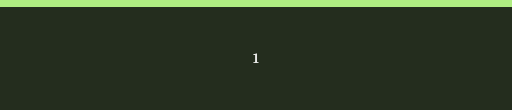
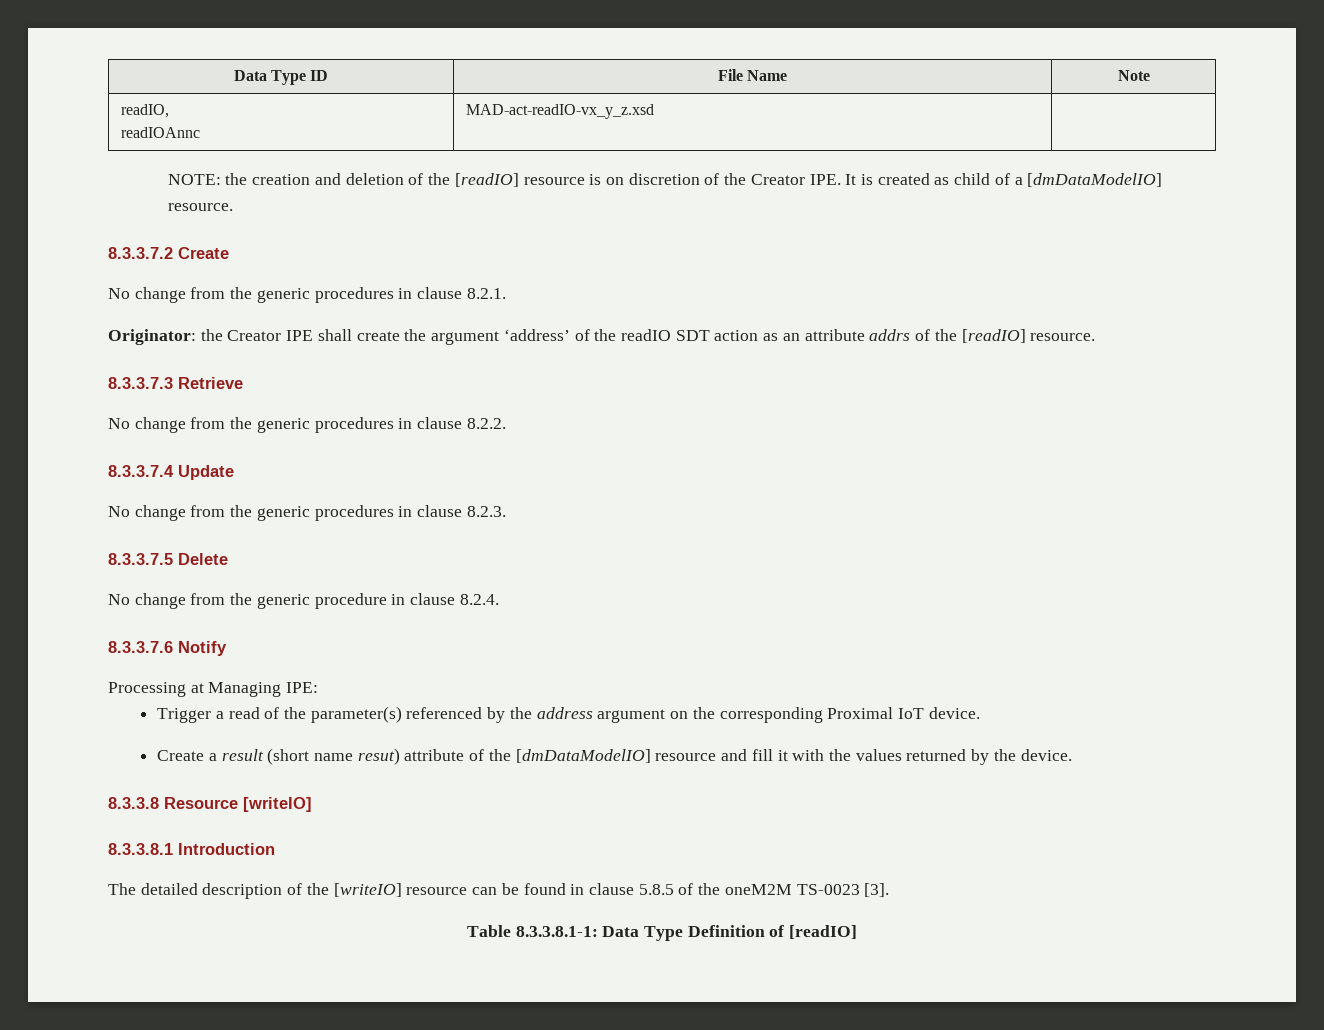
[253,53,259,63] 1 -> [233,70,329,85] [717,69,788,81] [1117,70,1150,81] [120,104,169,118] [120,127,200,138] [465,104,654,119] [167,173,1163,187] [167,203,233,211] [108,247,229,259] [108,287,506,303] [108,329,1096,345] [108,377,243,389] [108,417,506,433] [108,465,234,480] [108,505,506,521] [108,553,228,565] [108,593,499,609] [108,641,227,656] [108,682,319,697] [157,706,980,723] [157,748,1072,765] [108,797,312,812] [108,843,275,855] [108,883,890,899] [466,925,858,941] Data Type ID | File Name | Note // readIO, // readIOAnnc | MAD-act-readIO-vx_y_z.xsd | // NOTE: the creation and deletion of the [readIO] resource is on discretion of the Creator IPE. It is created as child of a [dmDataModelIO] resource. // 8.3.3.7.2 Create // No change from the generic procedures in clause 8.2.1. // Originator: the Creator IPE shall create the argument ‘address’ of the readIO SDT action as an attribute addrs of the [readIO] resource. // 8.3.3.7.3 Retrieve // No change from the generic procedures in clause 8.2.2. // 8.3.3.7.4 Update // No change from the generic procedures in clause 8.2.3. // 8.3.3.7.5 Delete // No change from the generic procedure in clause 8.2.4. // 8.3.3.7.6 Notify // Processing at Managing IPE: // Trigger a read of the parameter(s) referenced by the address argument on the corresponding Proximal IoT device. // Create a result (short name resut) attribute of the [dmDataModelIO] resource and fill it with the values returned by the device. // 8.3.3.8 Resource [writeIO] // 8.3.3.8.1 Introduction // The detailed description of the [writeIO] resource can be found in clause 5.8.5 of the oneM2M TS-0023 [3]. // Table 8.3.3.8.1-1: Data Type Definition of [readIO]

